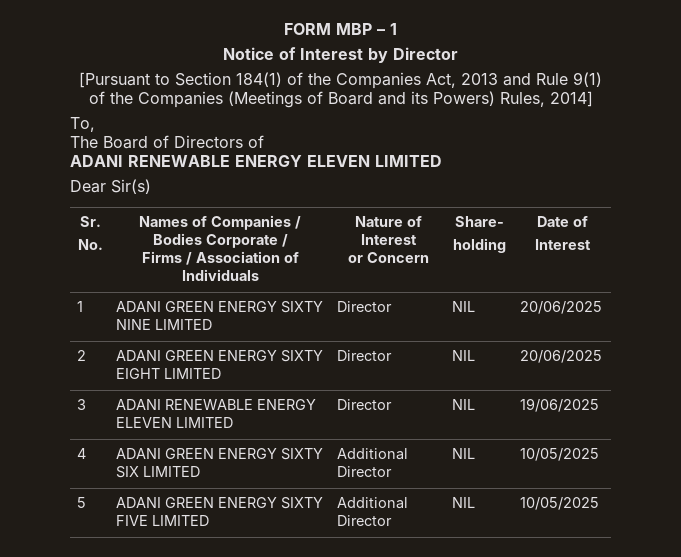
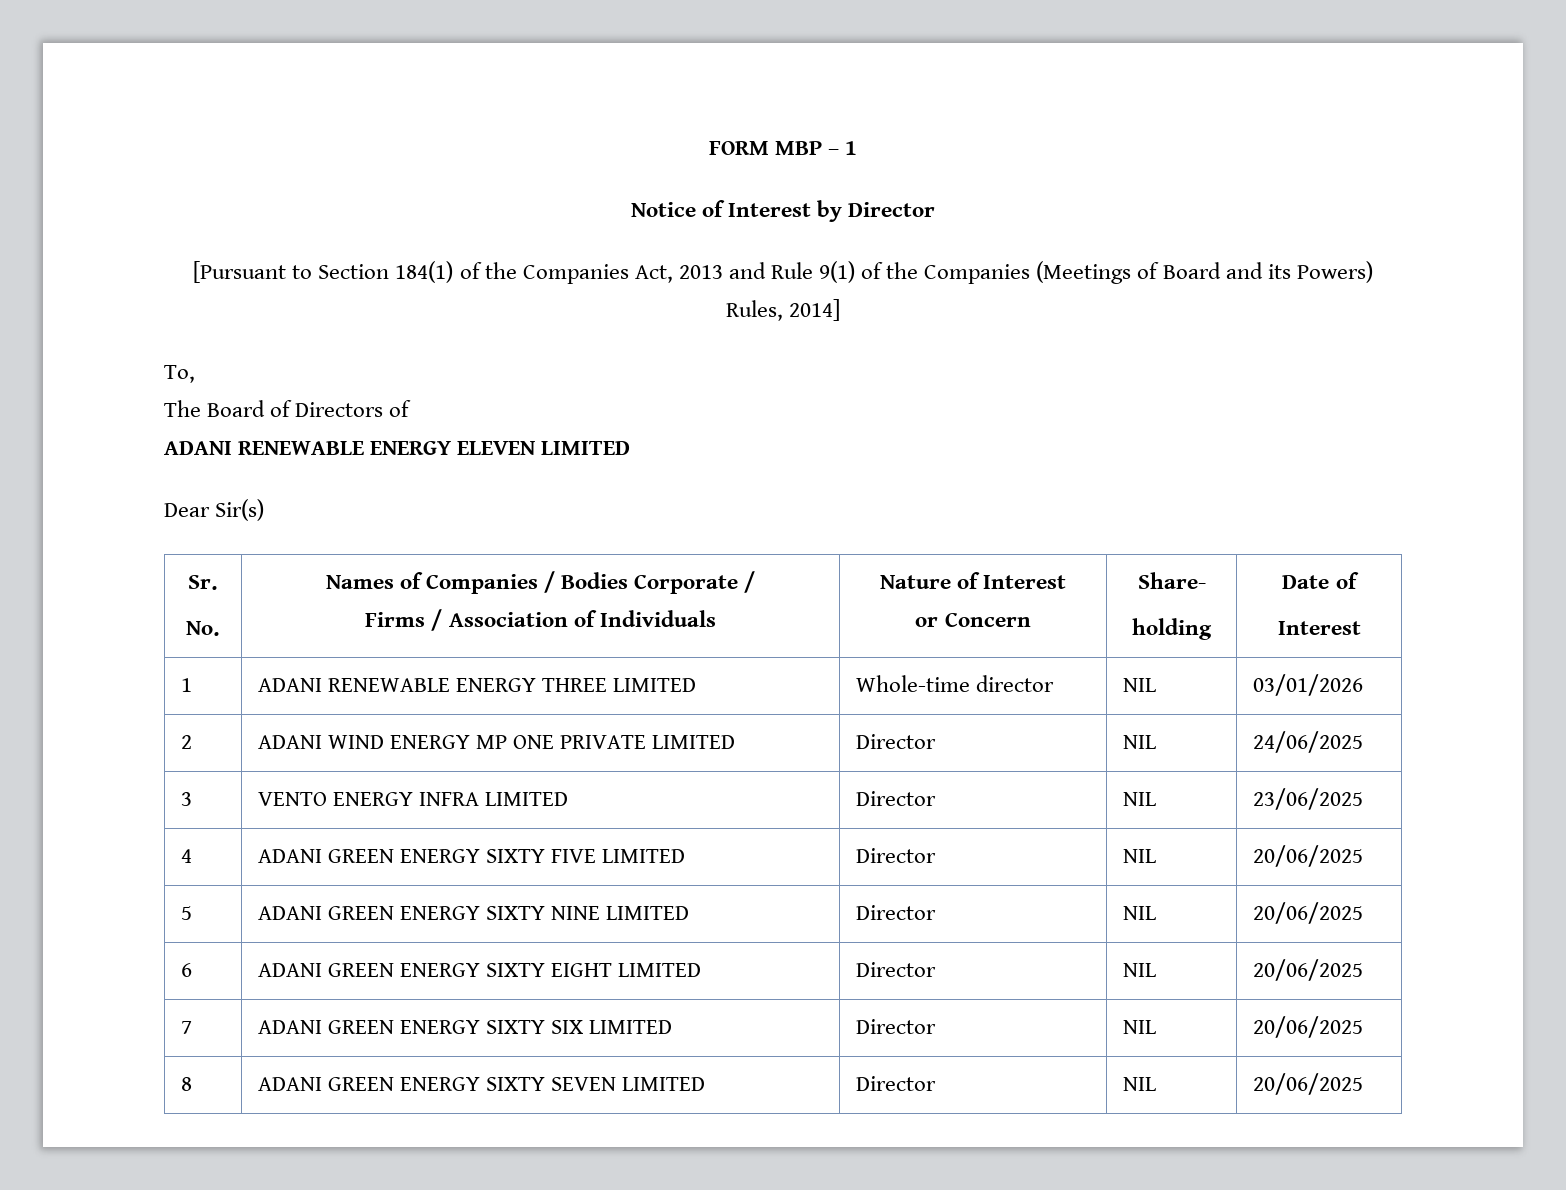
(83, 306) none -> [257,678,696,692] [855,675,1054,692] [1122,678,1156,692] [1252,674,1363,696] [180,735,192,749] [257,735,735,749] [855,734,936,749] [1122,735,1156,749] [1252,731,1363,753] [180,792,192,806] [257,792,568,806] [855,791,936,806] [1122,792,1156,806] [1252,788,1363,810] [180,849,192,863] [257,849,685,863] [855,848,936,863] [1122,849,1156,863] [1252,845,1363,867] [180,906,192,920] | ADANI RENEWABLE ENERGY THREE LIMITED | Whole-time director | NIL | 03/01/2026 // 2 | ADANI WIND ENERGY MP ONE PRIVATE LIMITED | Director | NIL | 24/06/2025 // 3 | VENTO ENERGY INFRA LIMITED | Director | NIL | 23/06/2025 // 4 | ADANI GREEN ENERGY SIXTY FIVE LIMITED | Director | NIL | 20/06/2025 // 5
[76,350,86,361] 2 -> [180,963,192,977] 6
[76,399,86,410] [115,399,316,410] [115,417,233,428] [336,399,392,410] [451,399,475,410] [519,398,599,412] [76,448,86,459] 3 | ADANI RENEWABLE ENERGY ELEVEN LIMITED | Director | NIL | 19/06/2025 // 4 -> [180,1021,192,1034] 7
[336,448,408,460] [336,466,392,477] [451,448,475,459] [519,448,599,461] [76,497,86,508] [115,497,323,509] [115,515,209,526] [336,497,408,509] [336,515,392,526] [451,497,475,508] [519,497,599,510] Additional Director | NIL | 10/05/2025 // 5 | ADANI GREEN ENERGY SIXTY FIVE LIMITED | Additional Director | NIL | 10/05/2025 -> [855,1019,936,1034] [1122,1020,1156,1034] [1252,1016,1363,1038] [180,1077,192,1091] [257,1077,705,1091] [855,1076,936,1091] [1122,1077,1156,1091] [1252,1073,1363,1095] Director | NIL | 20/06/2025 // 8 | ADANI GREEN ENERGY SIXTY SEVEN LIMITED | Director | NIL | 20/06/2025

